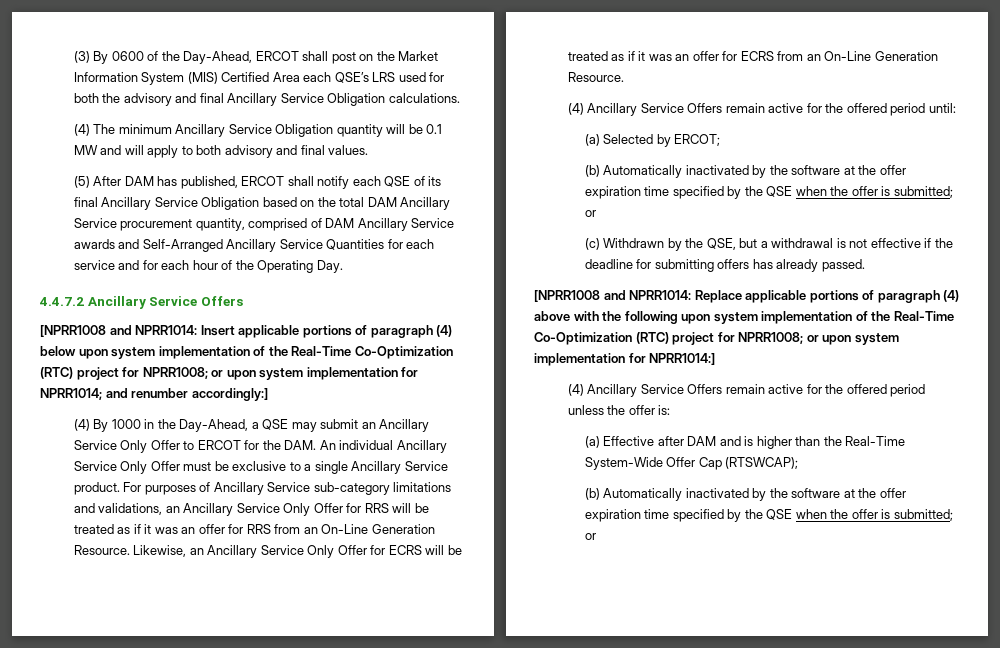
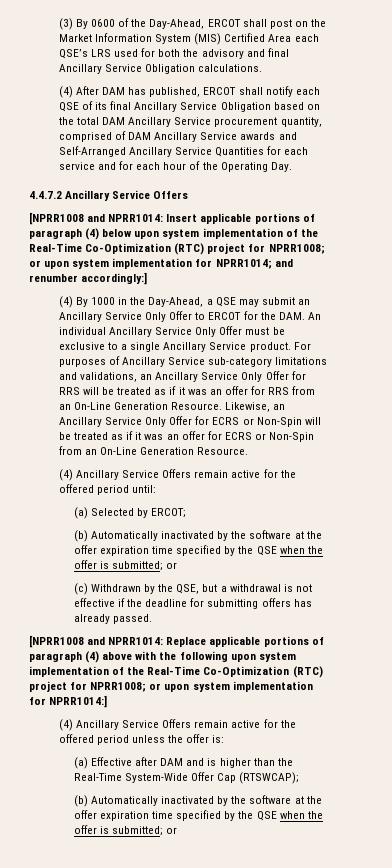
[93,124,443,137] [73,145,369,158] [73,176,90,188] The minimum Ancillary Service Obligation quantity will be 0.1 MW and will apply to both advisory and final values. // (5) -> (73, 92) none
(422, 550) none -> [242,417,302,427] or Non-Spin
(774, 56) none -> [255,432,315,442] or Non-Spin

